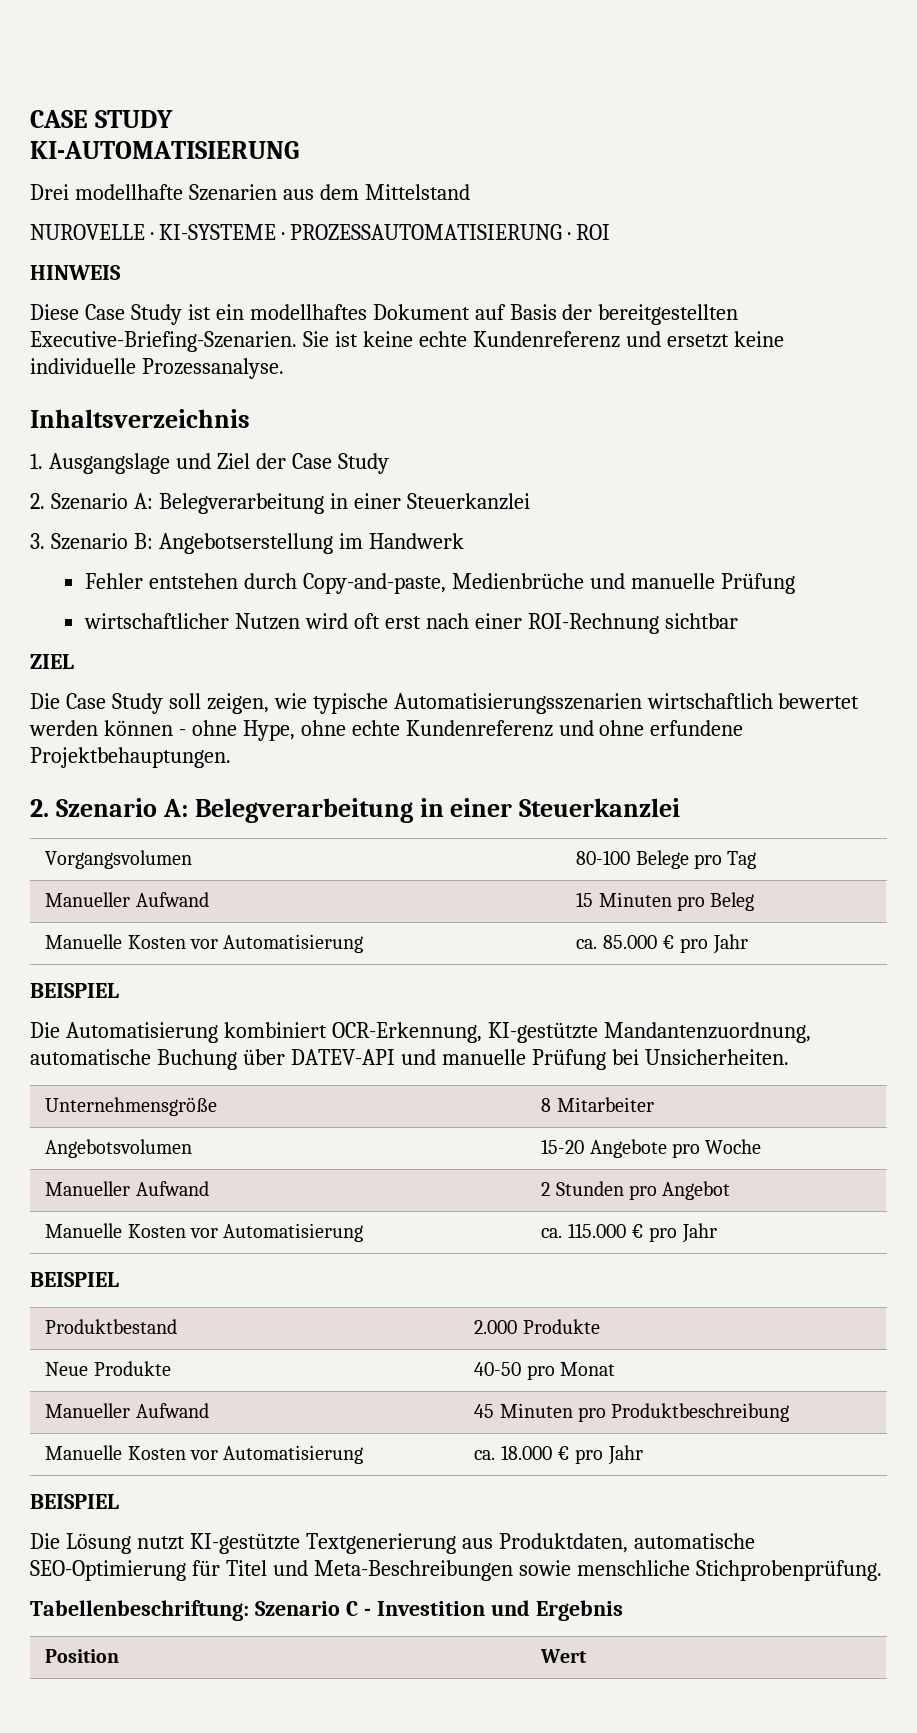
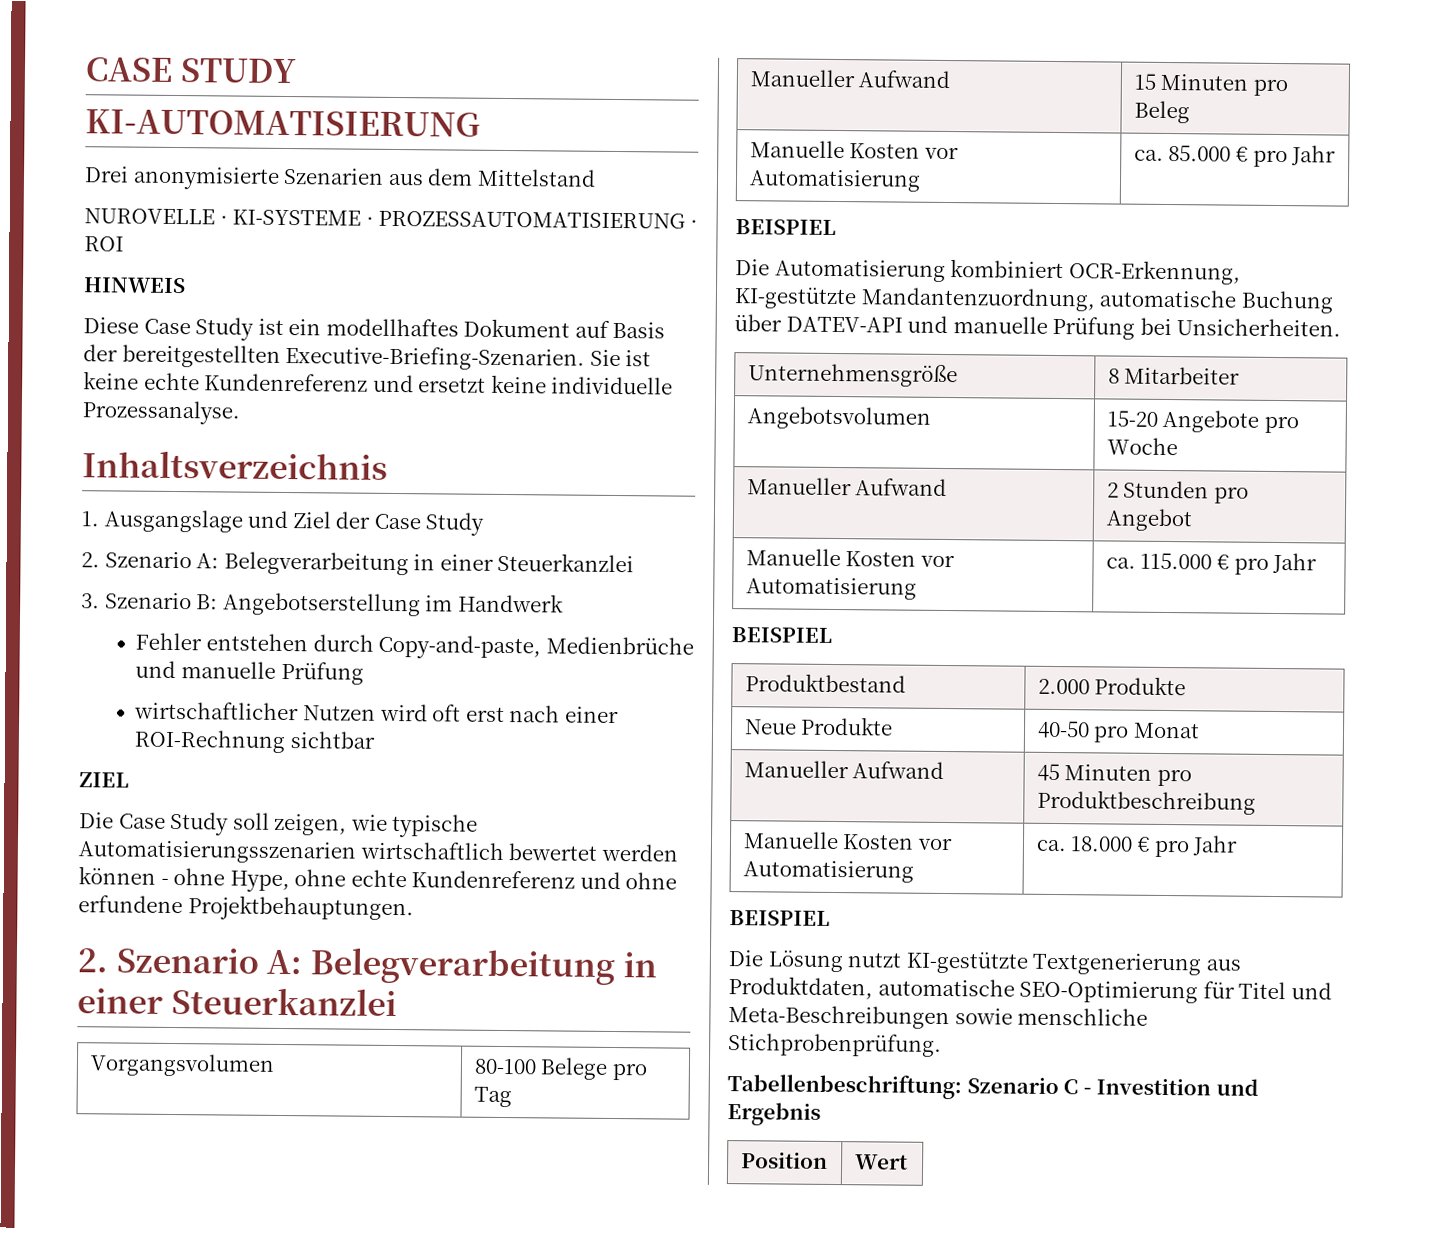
[74,184,183,200] modellhafte -> [132,166,280,190] anonymisierte

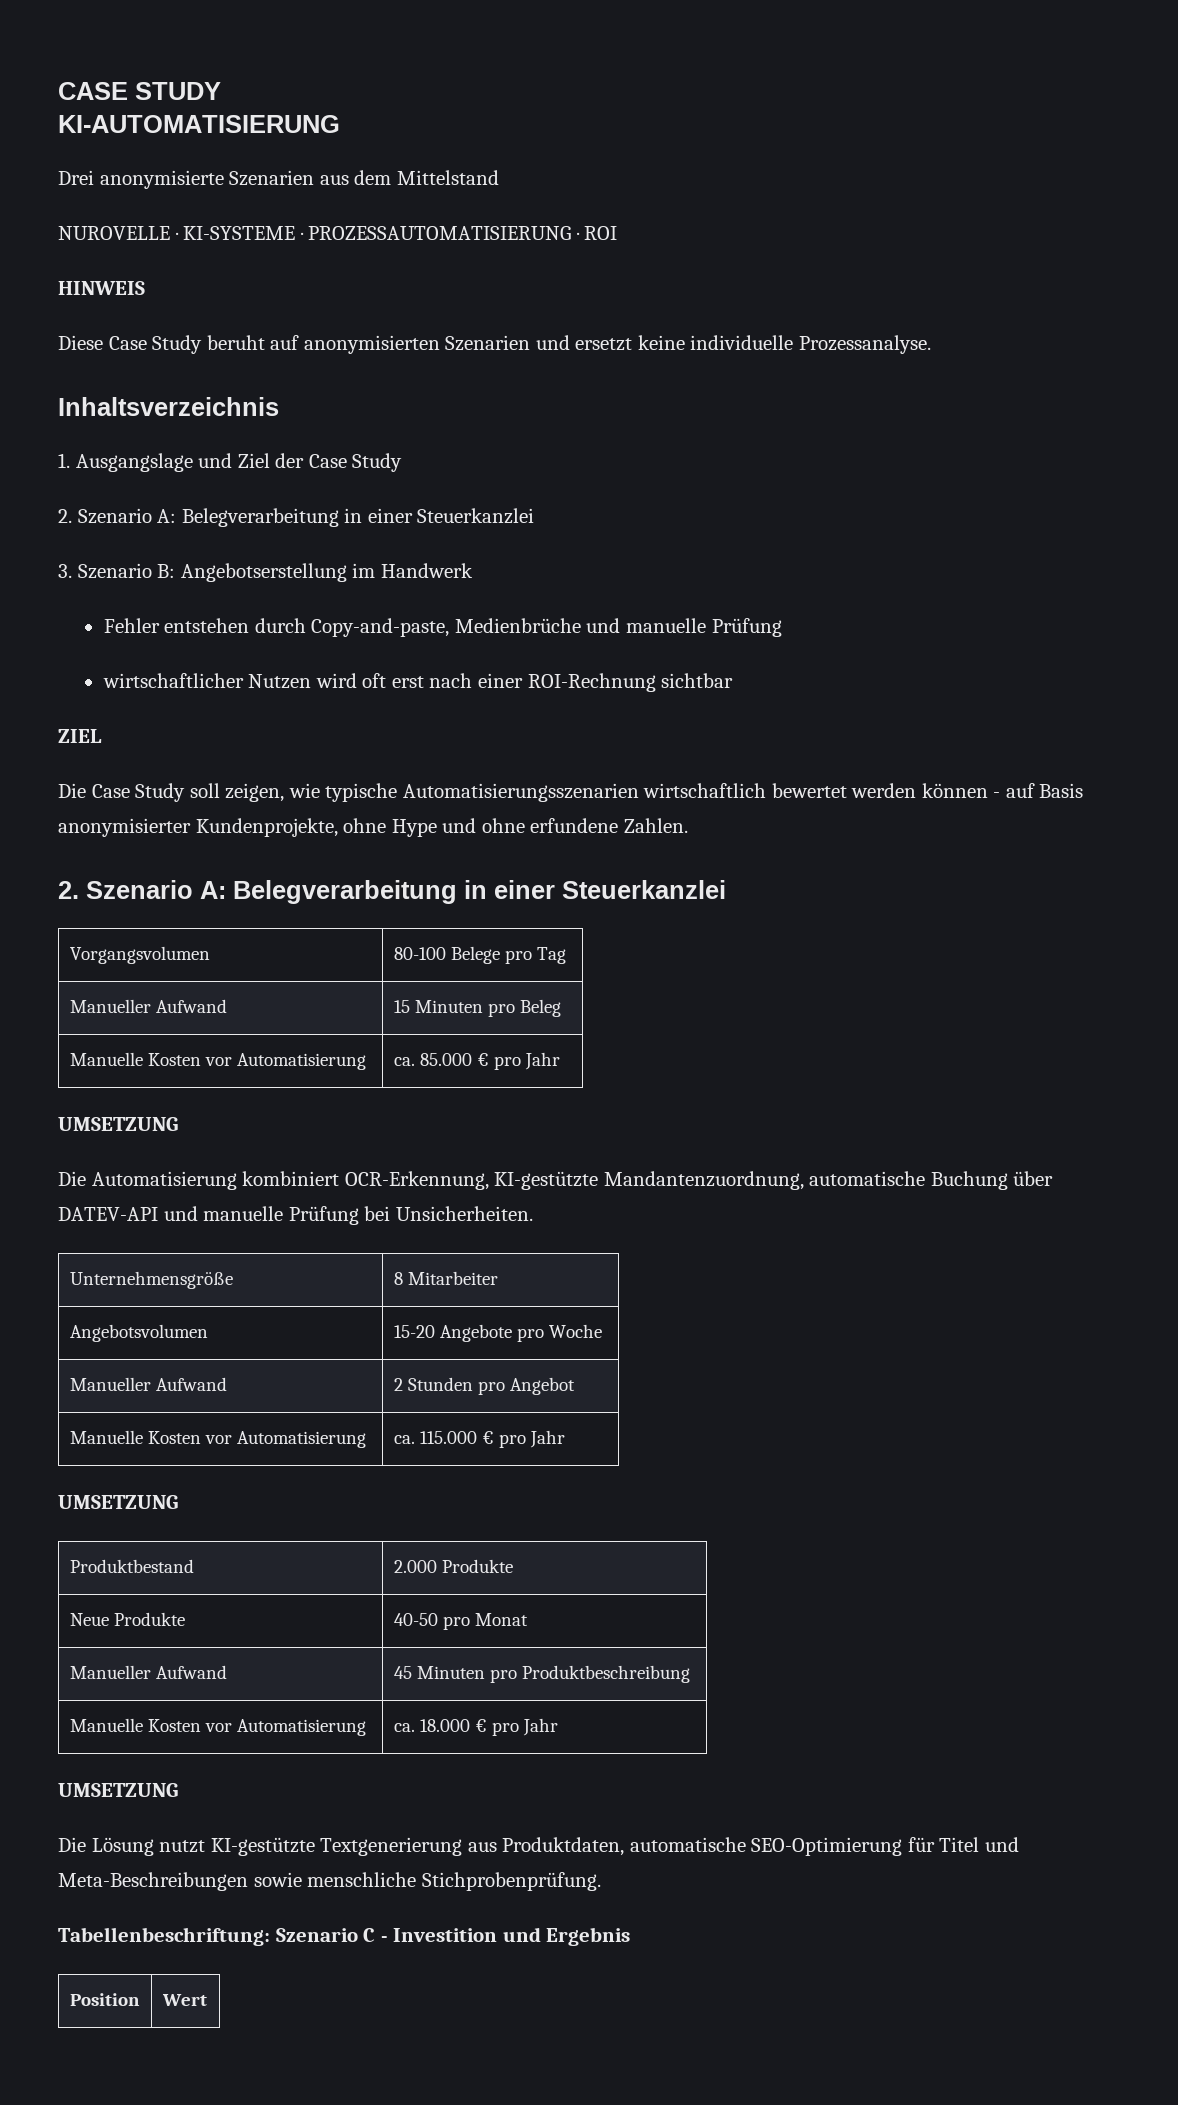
[257,318,666,339] [83,344,652,371] [83,371,369,392] ist ein modellhaftes Dokument auf Basis der bereitgestellten Executive-Briefing-Szenarien. Sie ist keine echte Kundenreferenz -> [206,335,531,354] beruht auf anonymisierten Szenarien
[173,868,576,893] ohne Hype, ohne echte Kundenreferenz -> [1005,783,1084,798] [58,818,437,837] auf Basis anonymisierter Kundenprojekte, ohne Hype
[187,895,414,922] Projektbehauptungen. -> [623,818,688,833] Zahlen.
[735,219,836,235] BEISPIEL -> [58,1117,178,1131] UMSETZUNG
[731,627,832,643] BEISPIEL -> [58,1495,178,1509] UMSETZUNG
[729,910,830,926] BEISPIEL -> [58,1783,178,1797] UMSETZUNG

